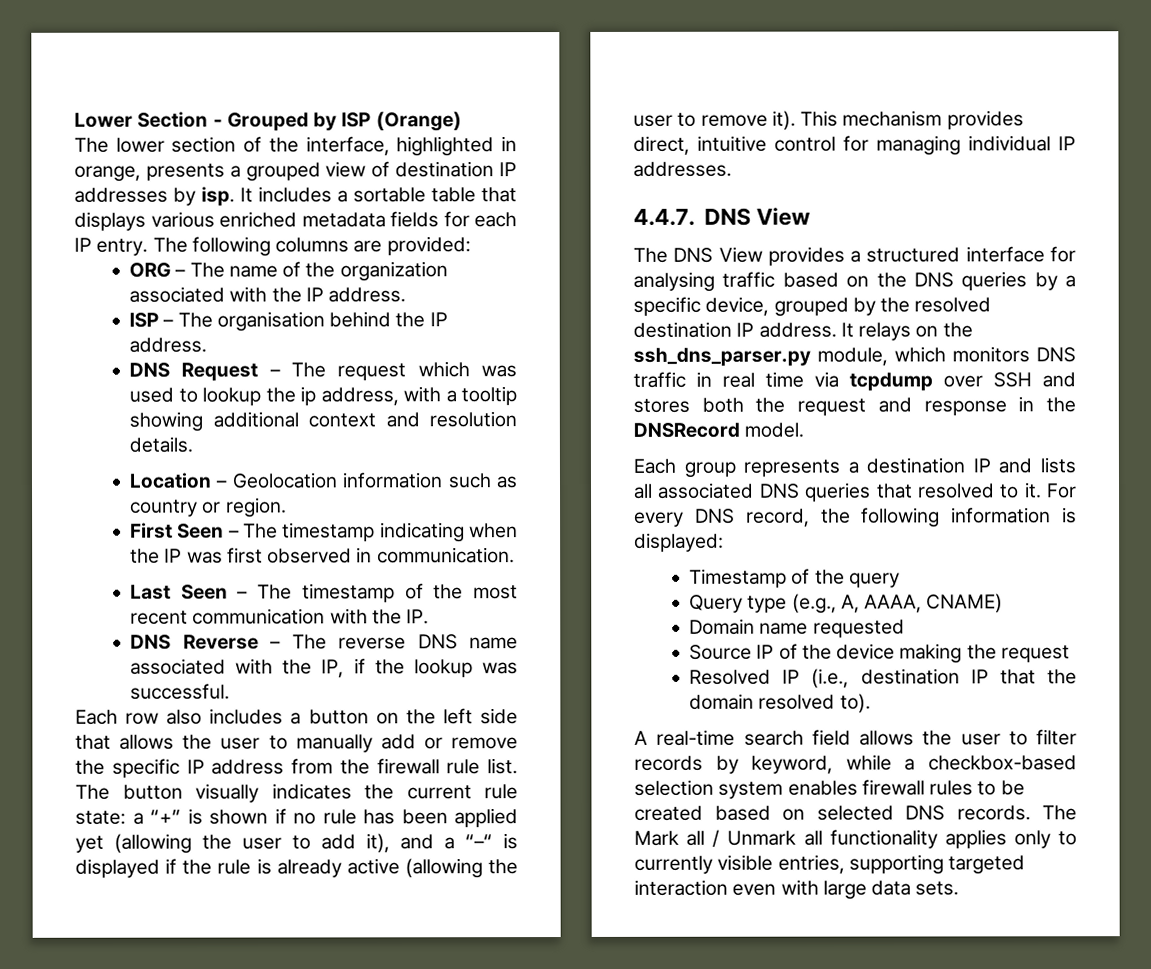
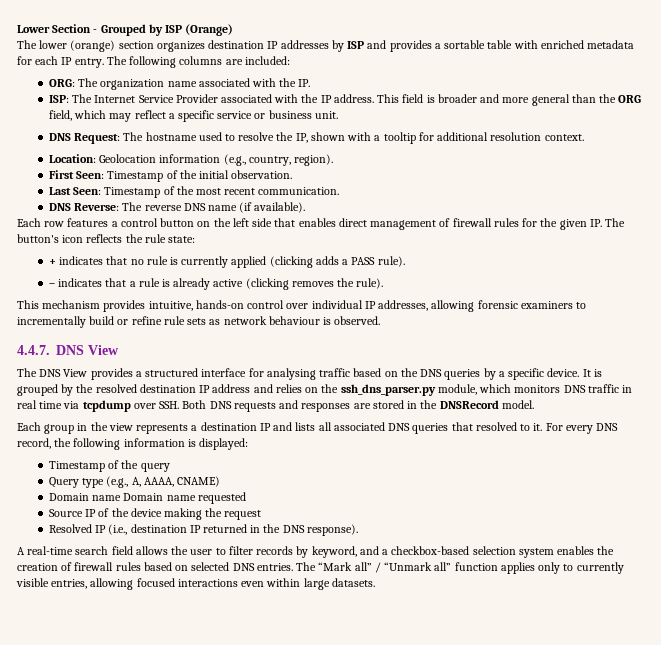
[171,136,517,157] [74,161,517,182] [74,186,517,206] [74,211,215,231] section of the interface, highlighted in orange, presents a grouped view of destination IP addresses by isp. It includes a sortable table that displays various -> [70,40,538,52] (orange) section organizes destination IP addresses by ISP and provides a sortable table with
[390,211,439,228] fields -> (635, 44) none
[386,236,471,256] [129,261,448,282] provided: // ORG – The name of the organization -> [244,56,290,65] [48,78,311,90] [48,94,218,103] included: // ORG: The organization name associated with the IP. // ISP: The Internet Service Provider
[129,311,448,332] [129,337,208,353] [129,361,517,381] [129,386,517,406] [129,411,517,432] [129,436,194,453] [129,472,518,489] [130,497,287,518] [130,522,518,543] [130,547,515,564] [130,583,518,603] [130,608,430,625] [130,634,282,650] // ISP – The organisation behind the IP address. // DNS Request – The request which was used to lookup the ip address, with a tooltip showing additional context and resolution details. // Location – Geolocation information such as country or region. // First Seen – The timestamp indicating when the IP was first observed in communication. // Last Seen – The timestamp of the most recent communication with the IP. // DNS Reverse – -> [377,94,642,106] [48,110,338,122] [48,132,584,144] [48,154,333,166] [48,170,293,182] [48,186,340,198] [48,203,120,211] This field is broader and more general than the ORG field, which may reflect a specific service or business unit. // DNS Request: The hostname used to resolve the IP, shown with a tooltip for additional resolution context. // Location: Geolocation information (e.g., country, region). // First Seen: Timestamp of the initial observation. // Last Seen: Timestamp of the most recent communication. // DNS Reverse:
[130,658,518,678] [130,683,231,700] associated with the IP, if the lookup was successful. -> [239,202,306,213] (if available).
[166,708,302,725] also includes a -> [67,218,158,227] features a control
[119,734,518,753] [75,758,518,778] [75,783,518,803] [75,808,518,828] [75,833,518,854] [75,858,518,879] [633,110,1024,130] [633,135,1076,156] [633,161,732,177] allows the user to manually add or remove the specific IP address from the firewall rule list. The button visually indicates the current rule state: a “+” is shown if no rule has been applied yet (allowing the user to add it), and a “–“ is displayed if the rule is already active (allowing the user to remove it). This mechanism provides direct, intuitive control for managing individual IP addresses. -> [298,218,626,230] [17,234,196,243] [48,256,405,268] [48,278,384,290] [17,300,587,312] [17,316,381,328] enables direct management of firewall rules for the given IP. The button's icon reflects the rule state: // + indicates that no rule is currently applied (clicking adds a PASS rule). // – indicates that a rule is already active (clicking removes the rule). // This mechanism provides intuitive, hands-on control over individual IP addresses, allowing forensic examiners to incrementally build or refine rule sets as network behaviour is observed.
[705,296,770,316] device, -> [547,368,602,377] device. It is
[758,322,912,341] address. It relays -> [212,384,302,393] address and relies
[993,372,1076,388] [633,397,1007,416] SSH and stores both the request and response -> [159,400,404,412] SSH. Both DNS requests and responses are stored
(736, 469) none -> [77,422,133,431] in the view
(809, 628) none -> [123,493,196,501] Domain name
[999,669,1077,685] [689,693,871,713] that the domain resolved to). -> [202,524,358,536] returned in the DNS response).
[845,754,892,771] while -> [359,546,379,555] and
[861,779,1025,796] [634,805,1077,821] [634,829,938,849] firewall rules to be created based on selected DNS records. The Mark all / Unmark all functionality -> [597,546,615,555] [17,562,498,573] the creation of firewall rules based on selected DNS entries. The “Mark all” / “Unmark all” function
[848,854,1026,875] [634,879,960,900] supporting targeted interaction even with large data sets. -> [90,578,375,590] allowing focused interactions even within large datasets.

